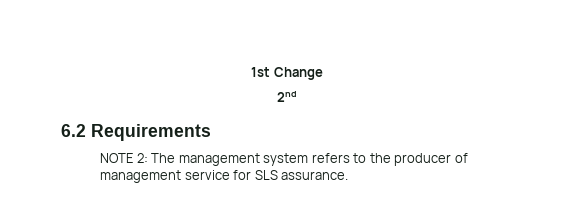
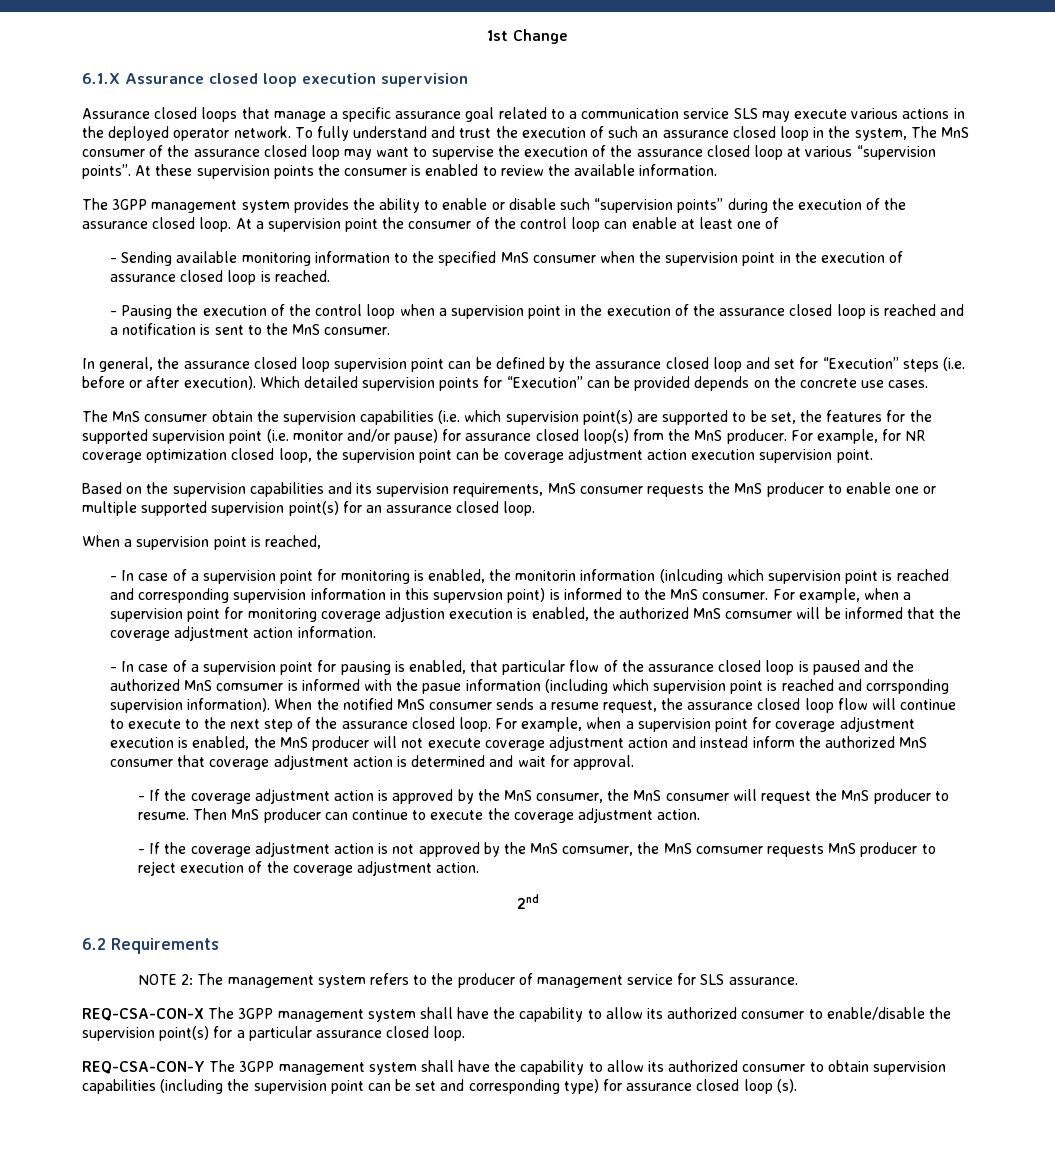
(323, 73) none -> [82,73,468,87] [82,107,965,122] [82,126,969,141] [82,145,936,160] [82,164,718,179] [82,198,907,213] [82,217,780,232] [110,251,904,266] [110,270,330,285] [110,304,965,319] [110,323,391,335] [82,357,965,372] [82,376,929,391] [82,410,932,425] [82,429,927,444] [82,448,873,463] [82,482,937,497] [82,501,536,516] [82,535,321,550] [110,569,949,584] [110,588,912,603] [110,607,962,622] [110,626,376,641] [110,660,915,675] [110,679,949,694] [110,698,957,713] [110,717,915,732] [110,736,928,751] [110,755,634,770] [138,789,949,804] [138,808,701,823] [138,842,936,857] [138,861,480,876] // 6.1.X Assurance closed loop execution supervision // Assurance closed loops that manage a specific assurance goal related to a communication service SLS may execute various actions in the deployed operator network. To fully understand and trust the execution of such an assurance closed loop in the system, The MnS consumer of the assurance closed loop may want to supervise the execution of the assurance closed loop at various “supervision points”. At these supervision points the consumer is enabled to review the available information. // The 3GPP management system provides the ability to enable or disable such “supervision points” during the execution of the assurance closed loop. At a supervision point the consumer of the control loop can enable at least one of // - Sending available monitoring information to the specified MnS consumer when the supervision point in the execution of assurance closed loop is reached. // - Pausing the execution of the control loop when a supervision point in the execution of the assurance closed loop is reached and a notification is sent to the MnS consumer. // In general, the assurance closed loop supervision point can be defined by the assurance closed loop and set for “Execution” steps (i.e. before or after execution). Which detailed supervision points for “Execution” can be provided depends on the concrete use cases. // The MnS consumer obtain the supervision capabilities (i.e. which supervision point(s) are supported to be set, the features for the supported supervision point (i.e. monitor and/or pause) for assurance closed loop(s) from the MnS producer. For example, for NR coverage optimization closed loop, the supervision point can be coverage adjustment action execution supervision point. // Based on the supervision capabilities and its supervision requirements, MnS consumer requests the MnS producer to enable one or multiple supported supervision point(s) for an assurance closed loop. // When a supervision point is reached, // - In case of a supervision point for monitoring is enabled, the monitorin information (inlcuding which supervision point is reached and corresponding supervision information in this supervsion point) is informed to the MnS consumer. For example, when a supervision point for monitoring coverage adjustion execution is enabled, the authorized MnS comsumer will be informed that the coverage adjustment action information. // - In case of a supervision point for pausing is enabled, that particular flow of the assurance closed loop is paused and the authorized MnS comsumer is informed with the pasue information (including which supervision point is reached and corrsponding supervision information). When the notified MnS consumer sends a resume request, the assurance closed loop flow will continue to execute to the next step of the assurance closed loop. For example, when a supervision point for coverage adjustment execution is enabled, the MnS producer will not execute coverage adjustment action and instead inform the authorized MnS consumer that coverage adjustment action is determined and wait for approval. // - If the coverage adjustment action is approved by the MnS consumer, the MnS consumer will request the MnS producer to resume. Then MnS producer can continue to execute the coverage adjustment action. // - If the coverage adjustment action is not approved by the MnS comsumer, the MnS comsumer requests MnS producer to reject execution of the coverage adjustment action.
(349, 175) none -> [82,1007,951,1022] [82,1026,466,1041] [82,1060,946,1075] [82,1079,797,1094] // REQ-CSA-CON-X The 3GPP management system shall have the capability to allow its authorized consumer to enable/disable the supervision point(s) for a particular assurance closed loop. // REQ-CSA-CON-Y The 3GPP management system shall have the capability to allow its authorized consumer to obtain supervision capabilities (including the supervision point can be set and corresponding type) for assurance closed loop (s).

